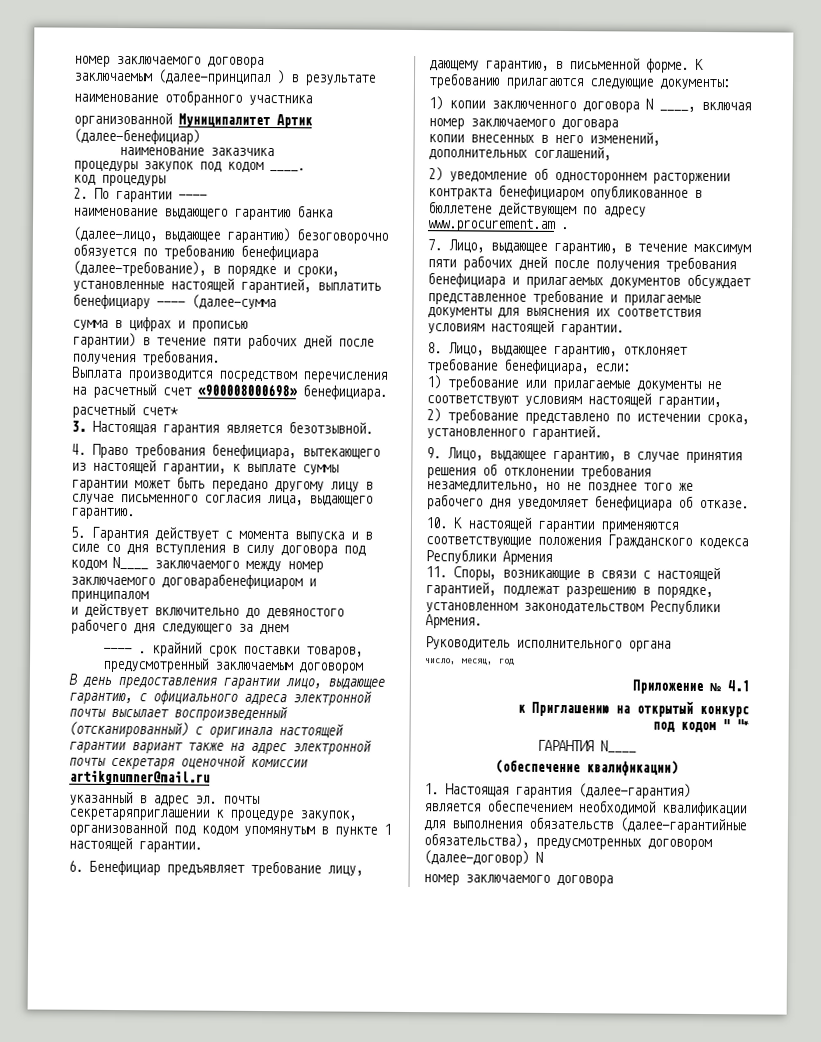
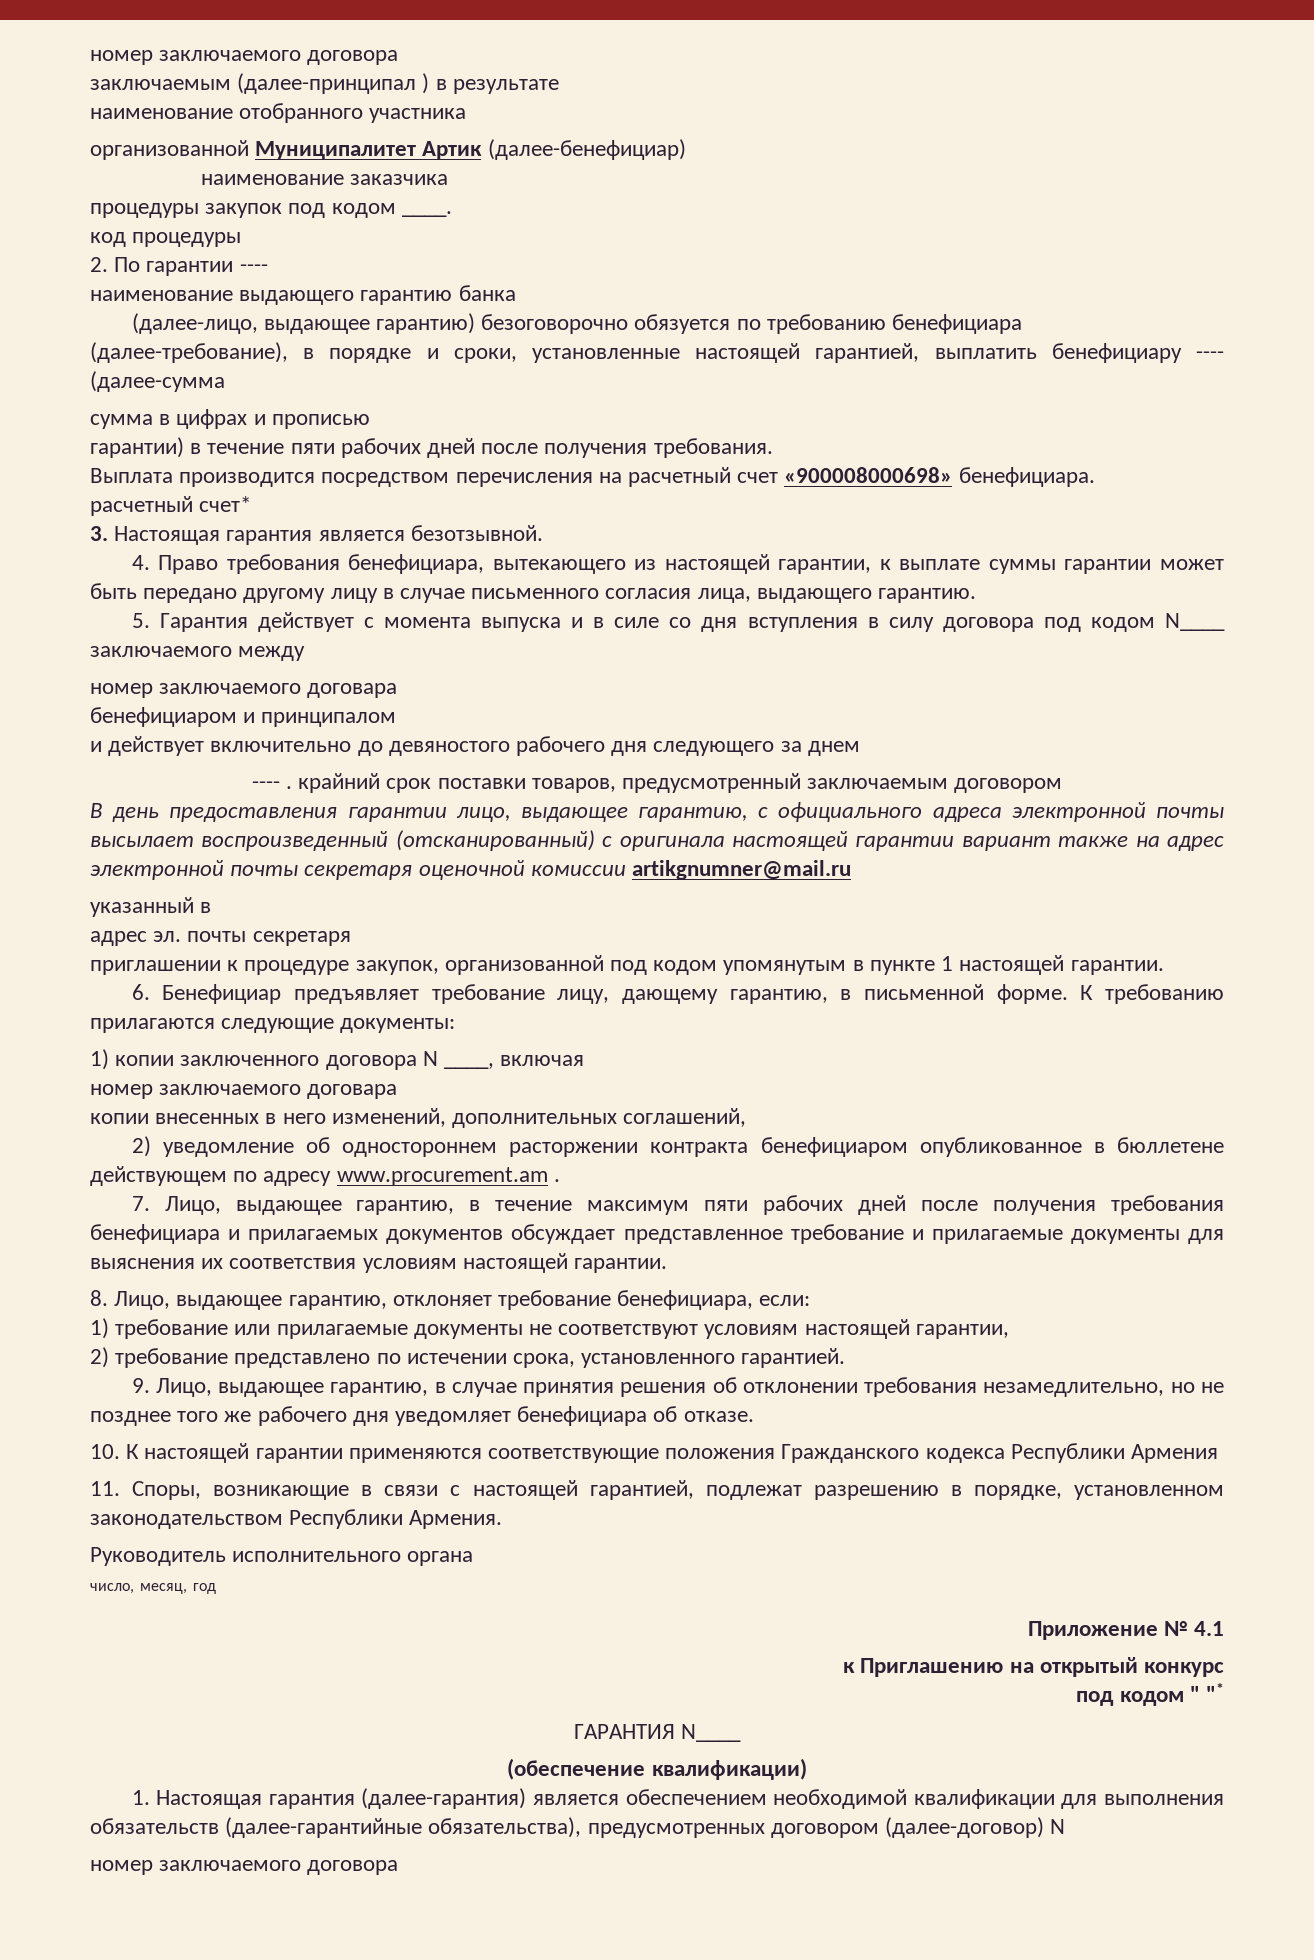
[287,561,323,573] [70,573,303,590] номер заключаемого договарабенефициаром -> [90,683,398,698] [90,707,237,727] // номер заключаемого договара // бенефициаром
(147, 799) none -> (212, 907) //
[68,808,210,821] секретаряприглашении -> [252,931,351,946] [90,960,221,975] секретаря // приглашении

